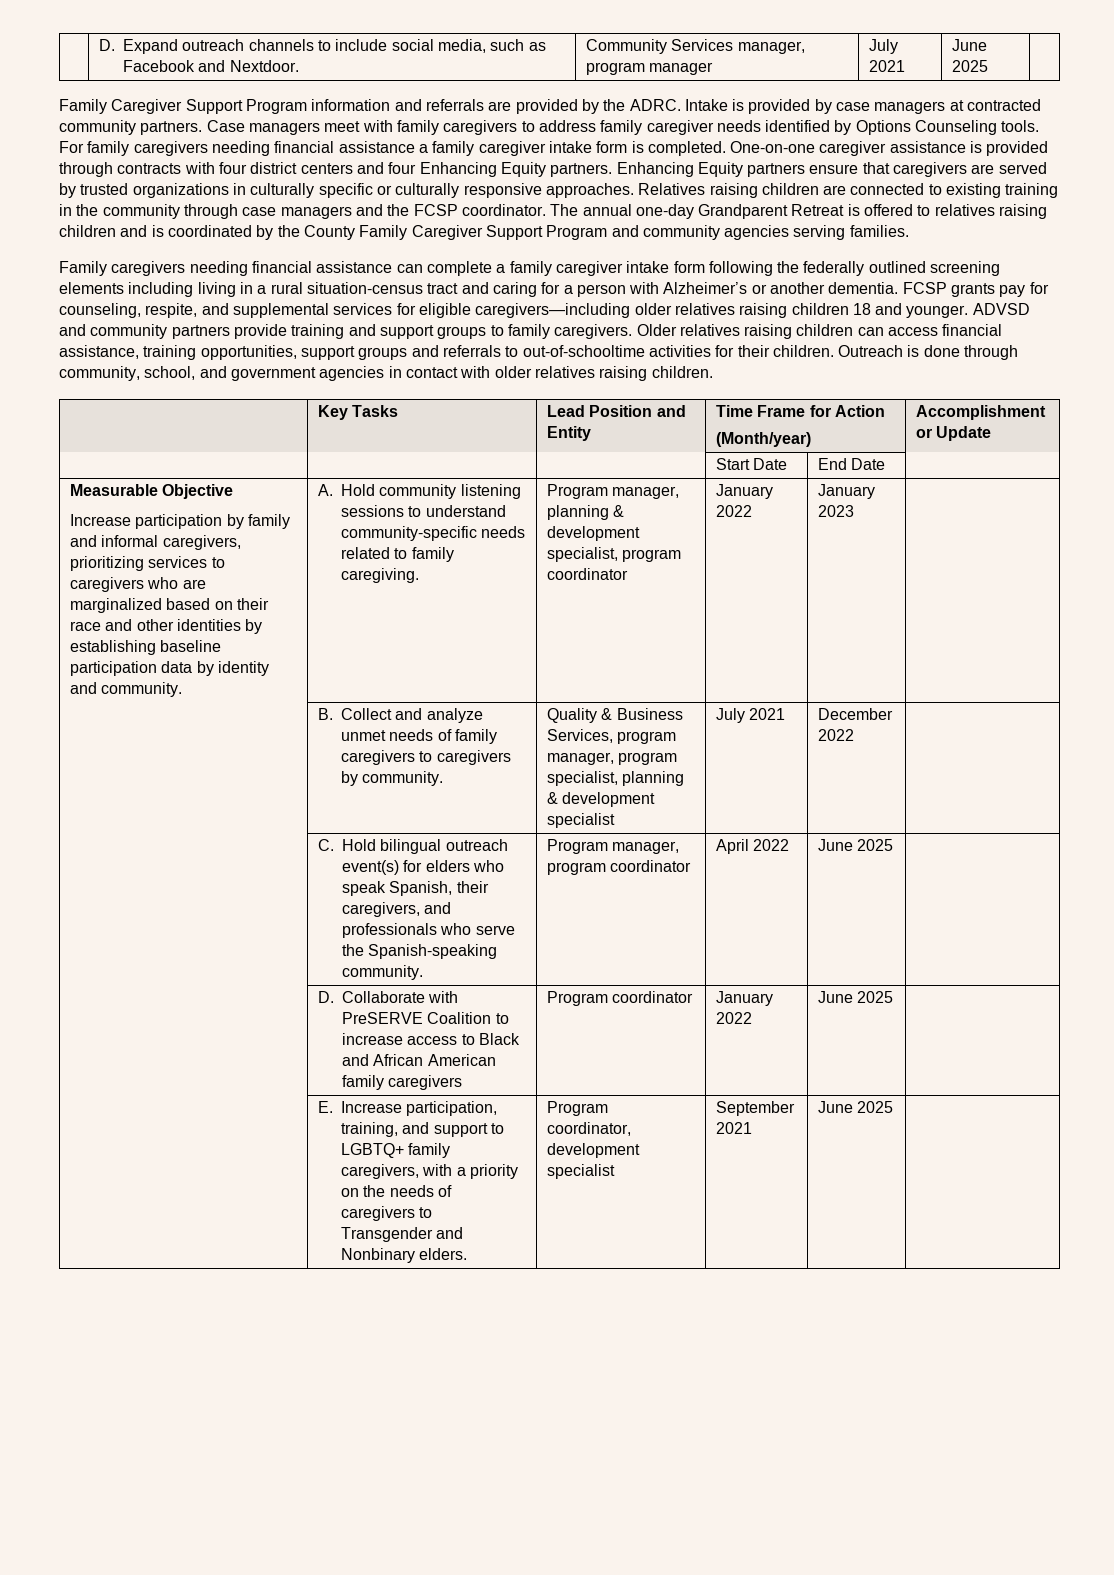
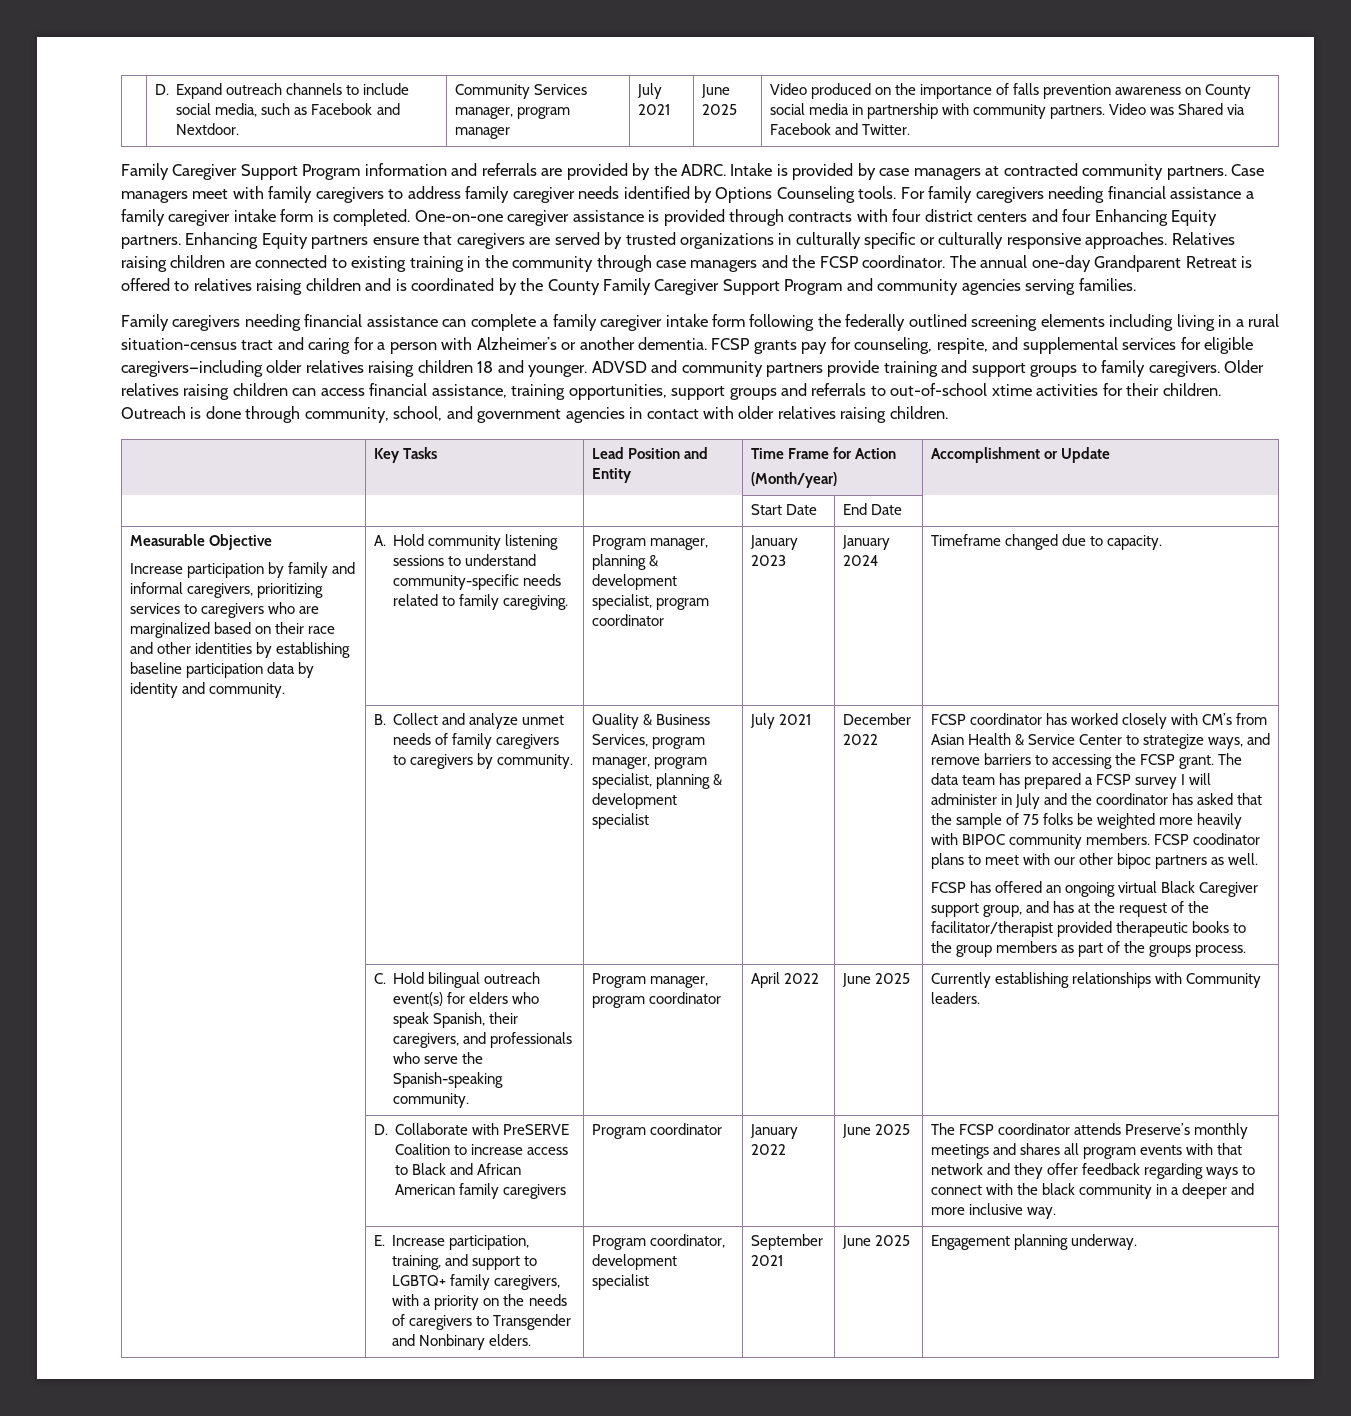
(988, 66) none -> [769,83,1252,99] [769,103,1246,119] [769,123,910,135] Video produced on the importance of falls prevention awareness on County social media in partnership with community partners. Video was Shared via Facebook and Twitter.
[522,345,645,357] out-of-schooltime -> [890,383,1032,396] out-of-school xtime
[715,505,752,517] [817,484,875,499] [817,505,854,517] 2022 | January 2023 | -> [750,555,786,566] [841,535,890,550] [842,555,878,566] [930,534,1162,550] 2023 | January 2024 | Timeframe changed due to capacity.
(854, 735) none -> [930,713,1268,729] [930,733,1271,749] [930,753,1243,769] [930,773,1212,789] [930,793,1263,809] [930,813,1243,829] [930,833,1261,849] [930,853,1259,869] [930,881,1259,897] [930,901,1210,917] [930,921,1246,937] [930,941,1247,957] FCSP coordinator has worked closely with CM’s from Asian Health & Service Center to strategize ways, and remove barriers to accessing the FCSP grant. The data team has prepared a FCSP survey I will administer in July and the coordinator has asked that the sample of 75 folks be weighted more heavily with BIPOC community members. FCSP coodinator plans to meet with our other bipoc partners as well. // FCSP has offered an ongoing virtual Black Caregiver support group, and has at the request of the facilitator/therapist provided therapeutic books to the group members as part of the groups process.
(894, 845) none -> [930,972,1261,988] [930,992,980,1004] Currently establishing relationships with Community leaders.
(894, 997) none -> [930,1123,1248,1139] [930,1143,1243,1159] [930,1163,1256,1179] [930,1183,1255,1199] [930,1203,1056,1219] The FCSP coordinator attends Preserve’s monthly meetings and shares all program events with that network and they offer feedback regarding ways to connect with the black community in a deeper and more inclusive way.
(894, 1107) none -> [930,1234,1137,1250] Engagement planning underway.

